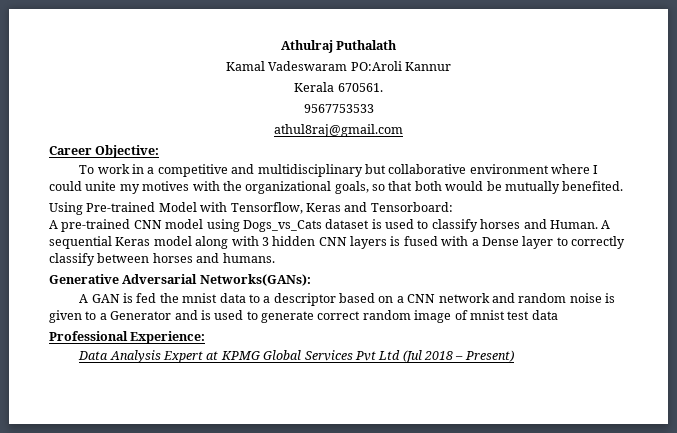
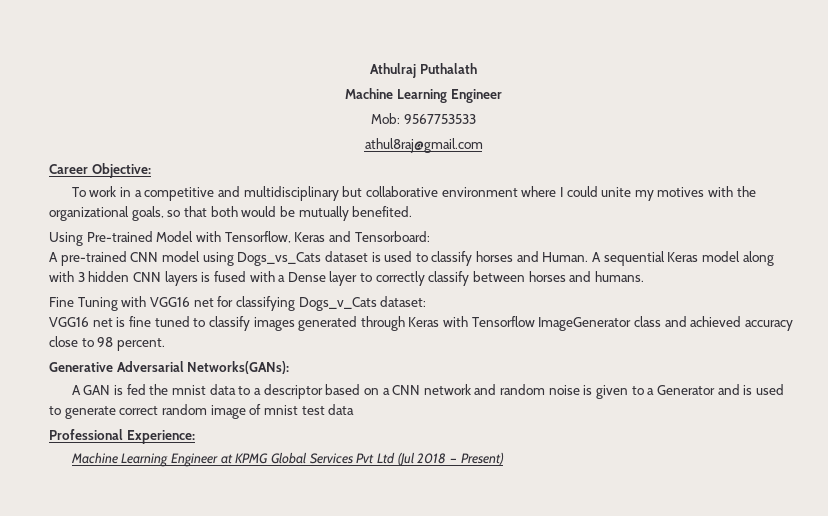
[225,61,452,71] [294,82,383,92] Kamal Vadeswaram PO:Aroli Kannur // Kerala 670561. // -> [345,88,502,103] [371,113,401,124] Machine Learning Engineer // Mob:
(275, 258) none -> [49,296,427,311] [49,316,793,331] [49,336,165,351] // Fine Tuning with VGG16 net for classifying Dogs_v_Cats dataset: // VGG16 net is fine tuned to classify images generated through Keras with Tensorflow ImageGenerator class and achieved accuracy close to 98 percent.
[78,350,204,363] Data Analysis Expert -> [70,452,219,467] Machine Learning Engineer

